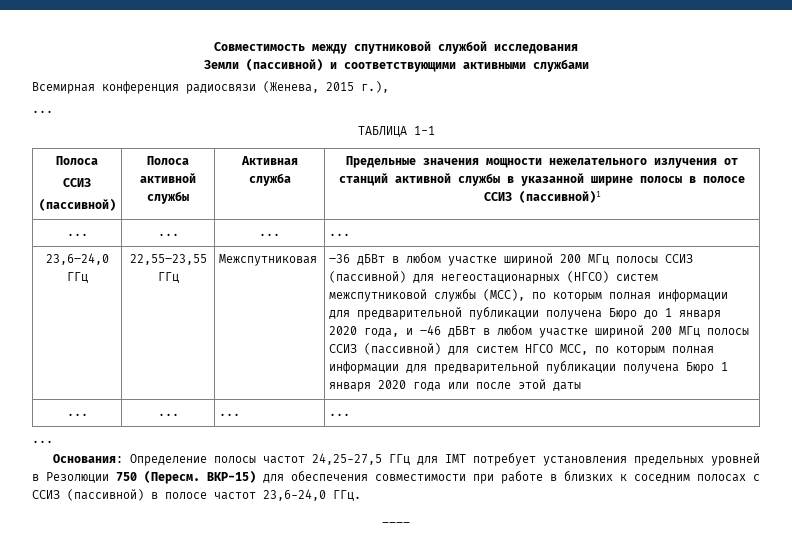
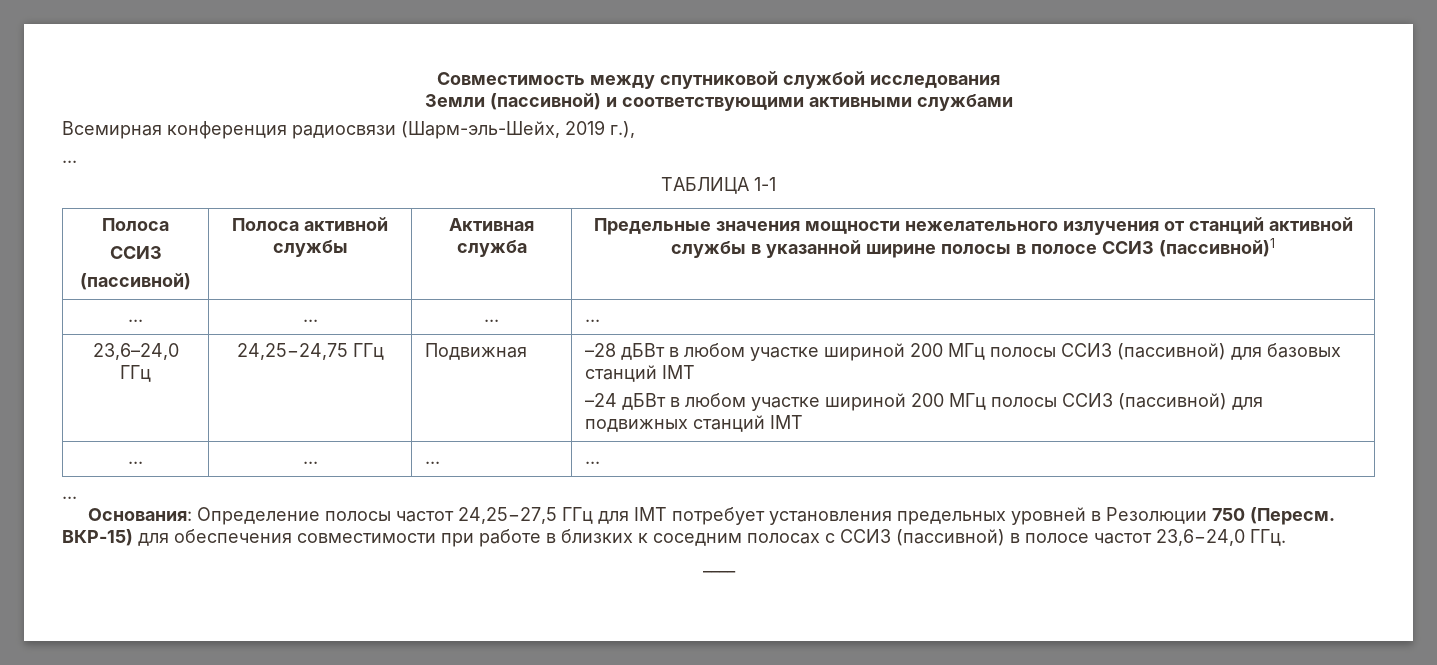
[263,81,354,93] (Женева, 2015 -> [401,120,605,139] (Шарм-эль-Шейх, 2019
[129,254,207,265] [157,272,179,283] [219,254,318,266] [329,254,351,263] 22,55–23,55 ГГц | Межспутниковая | –36 -> [236,343,384,360] [425,343,528,360] [585,343,617,357] 24,25−24,75 ГГц | Подвижная | –28
[441,271,659,284] [329,288,729,302] [329,306,722,320] [329,325,442,337] негеостационарных (НГСО) систем межспутниковой службы (МСС), по которым полная информации для предварительной публикации получена Бюро до 1 января 2020 года, и –46 -> [1267,343,1342,358] [585,365,696,382] [585,393,618,407] базовых станций IMT // –24
[476,344,715,356] [329,360,729,374] [329,379,582,392] систем НГСО МСС, по которым полная информации для предварительной публикации получена Бюро 1 января 2020 года или после этой даты -> [585,415,804,432] подвижных станций IMT

